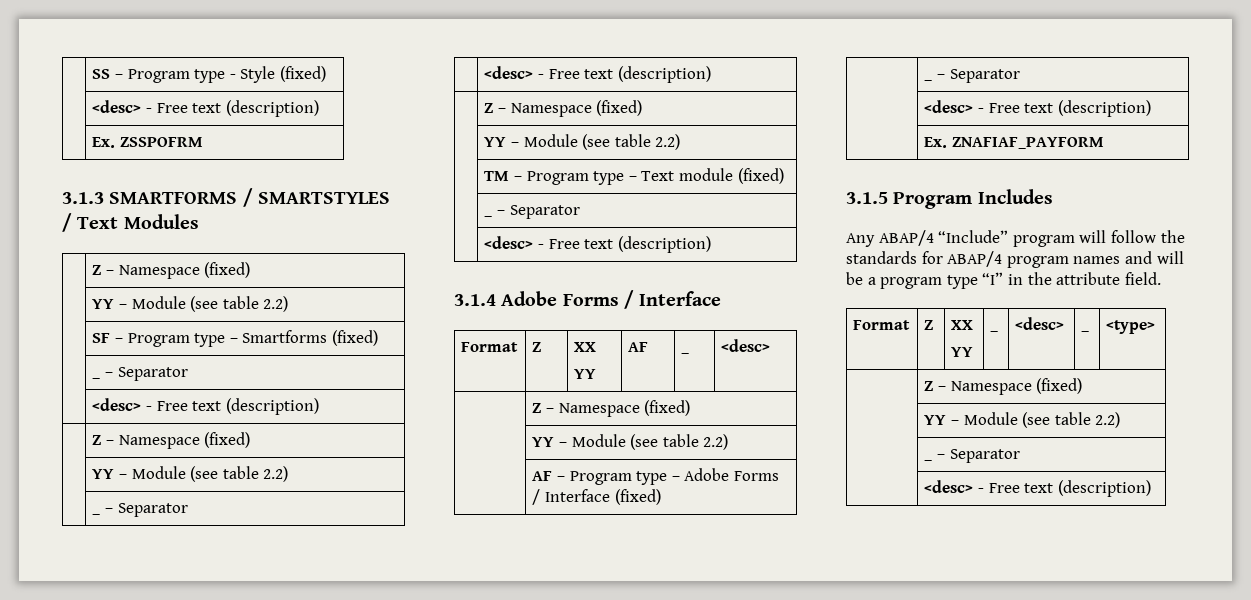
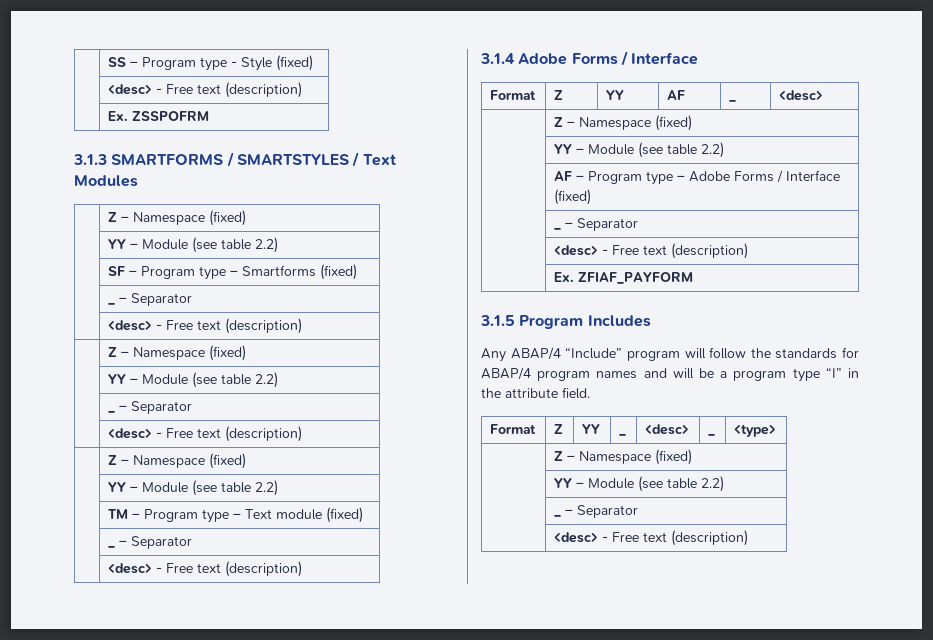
[574,342,597,352] XX // -> (564, 95) none
[952,137,1105,149] ZNAFIAF_PAYFORM -> [578,272,694,284] ZFIAF_PAYFORM
[951,320,974,330] XX // -> (564, 429) none

